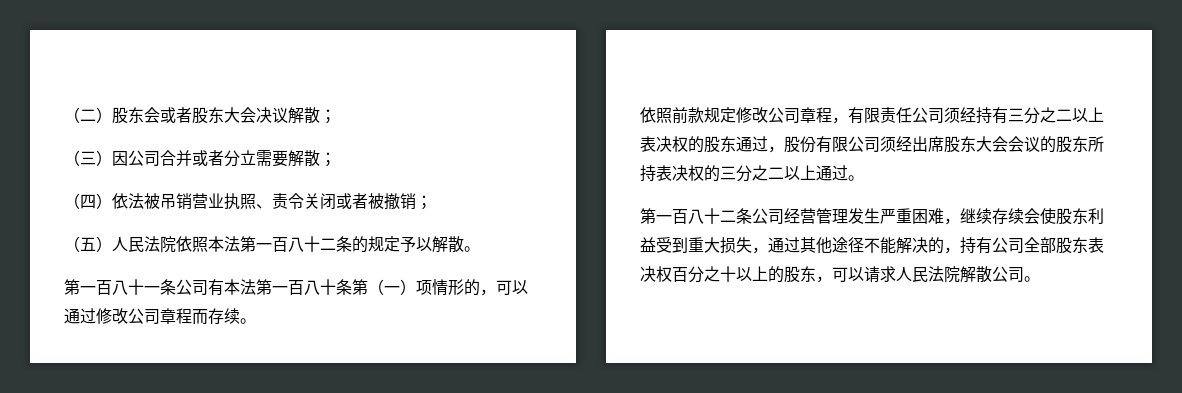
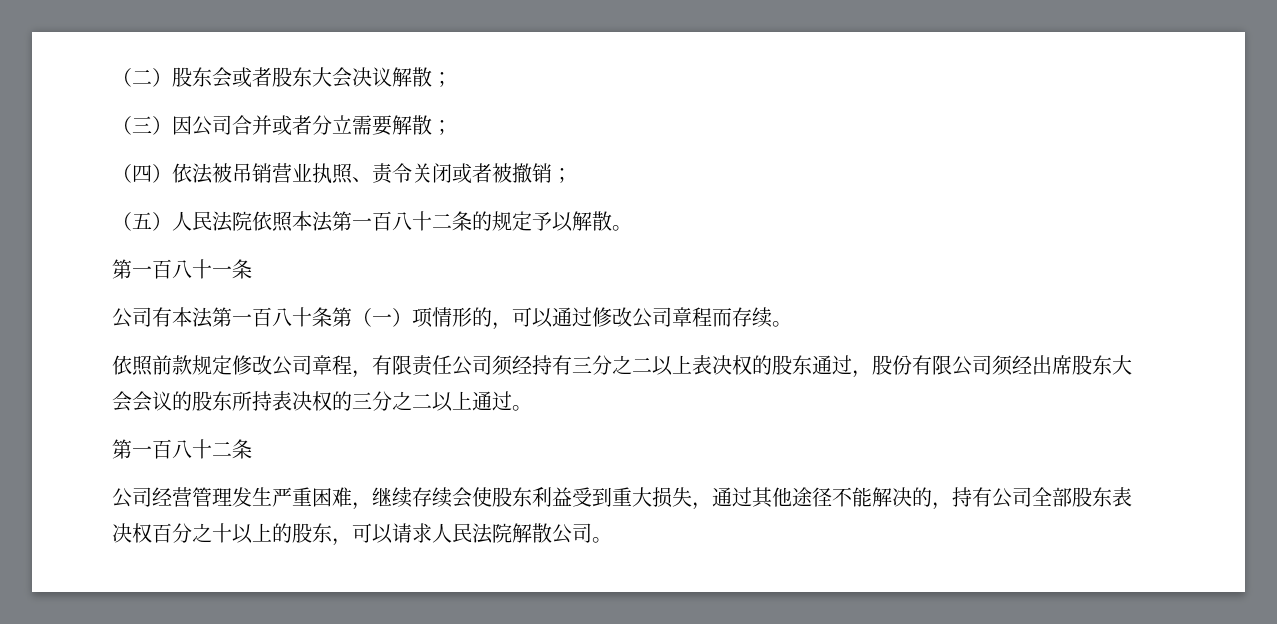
(176, 287) none -> (252, 269) //
(752, 216) none -> (252, 449) //

